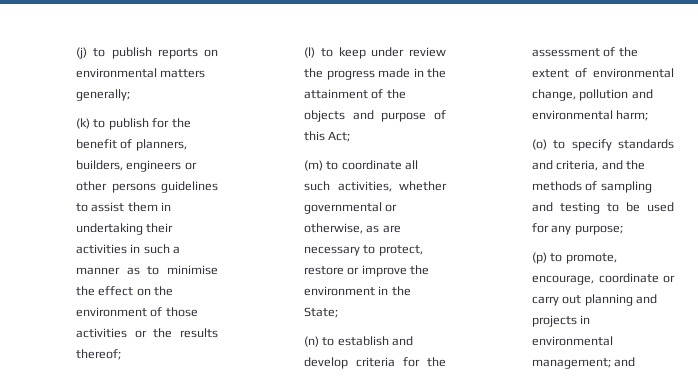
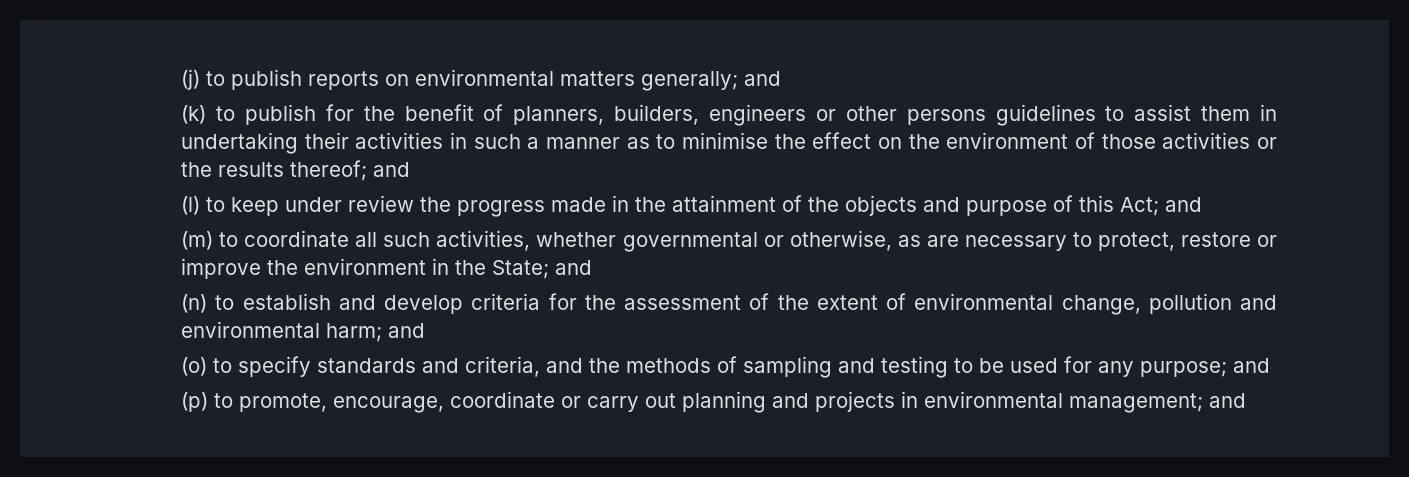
(131, 95) none -> [744,71,782,86] and
(122, 354) none -> [373,162,411,177] and
(351, 136) none -> [1165,197,1203,212] and
(339, 312) none -> [555,260,593,275] and
(649, 115) none -> [388,323,426,338] and
(623, 230) none -> [1233,358,1271,373] and

